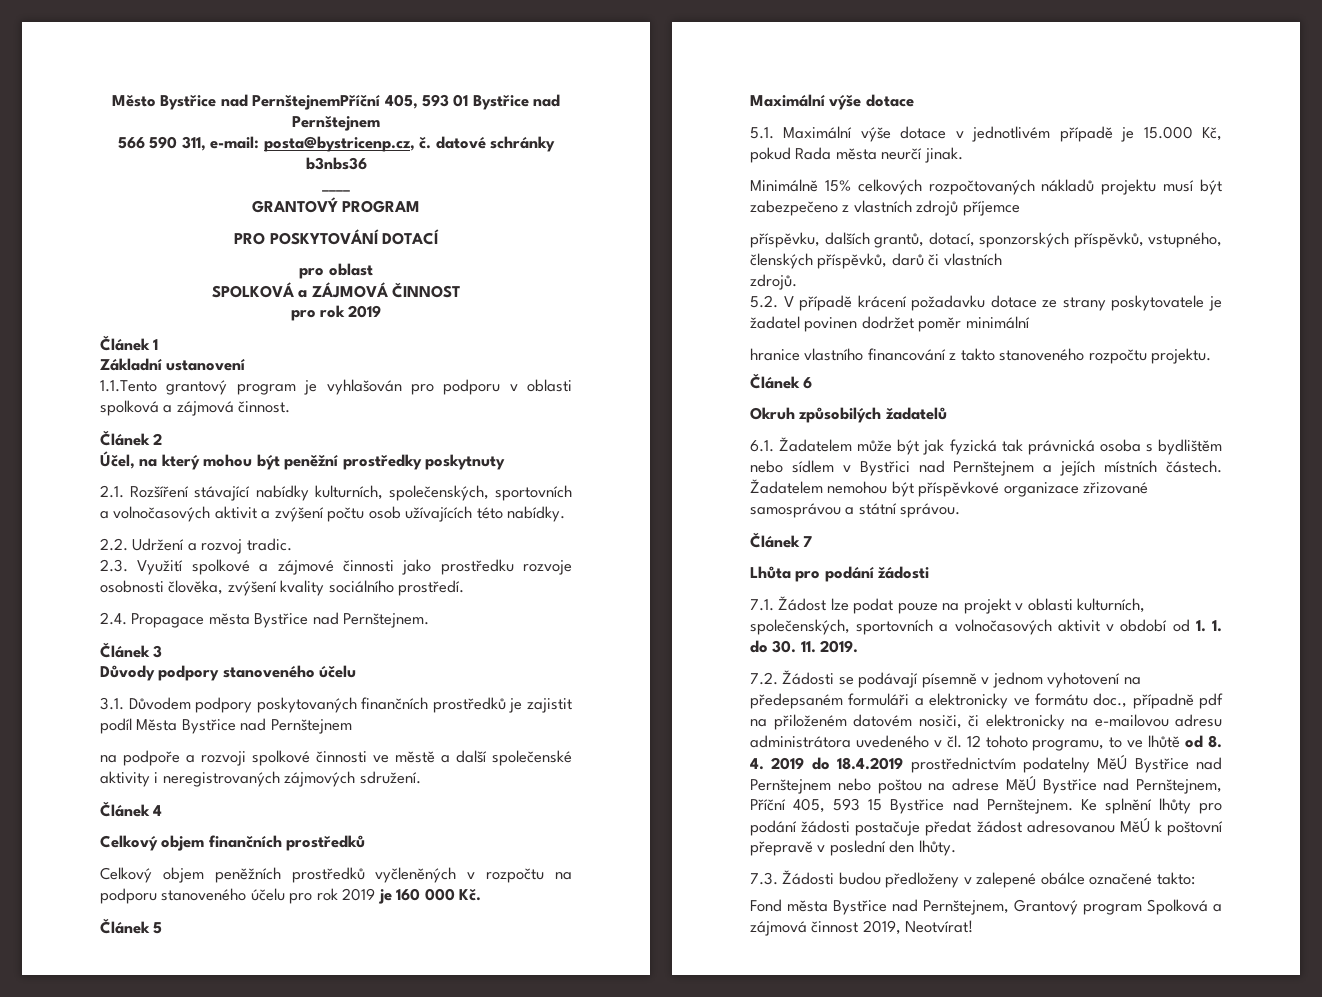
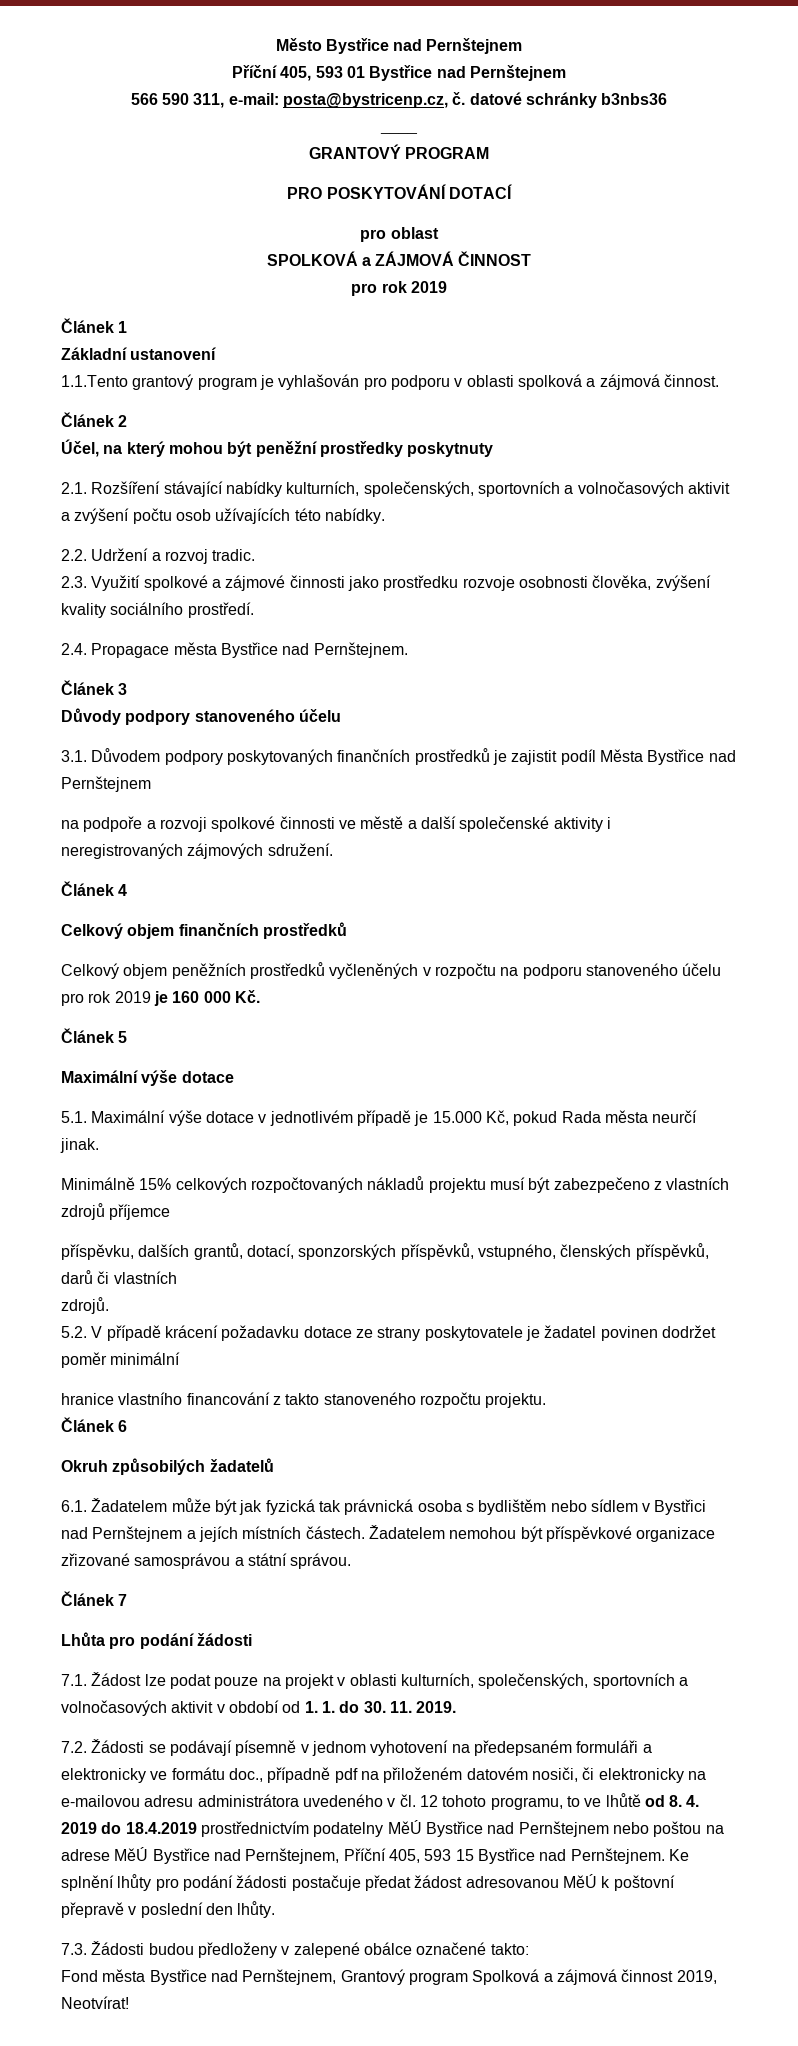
[252,94,381,110] PernštejnemPříční -> [426,38,523,54] [232,65,278,78] Pernštejnem // Příční

